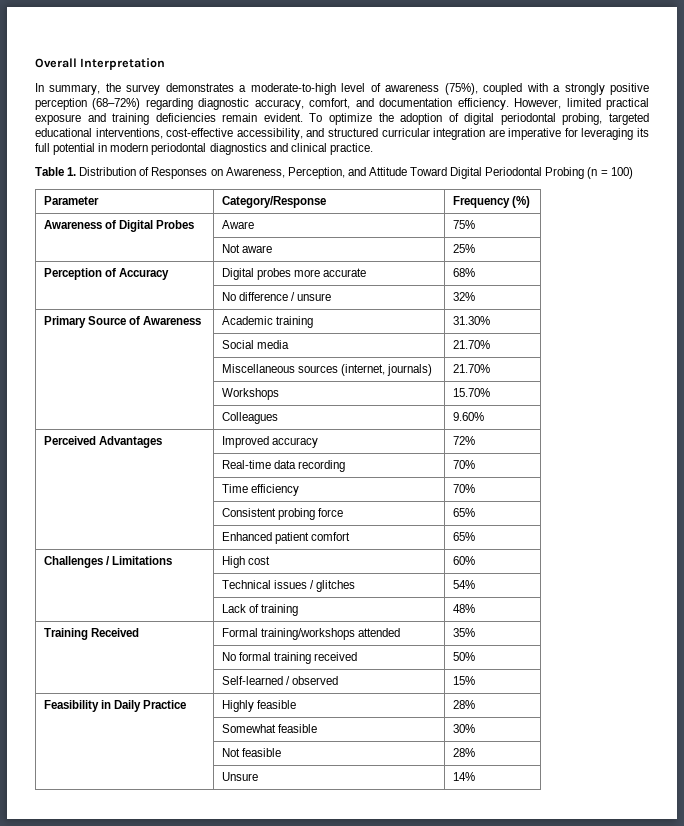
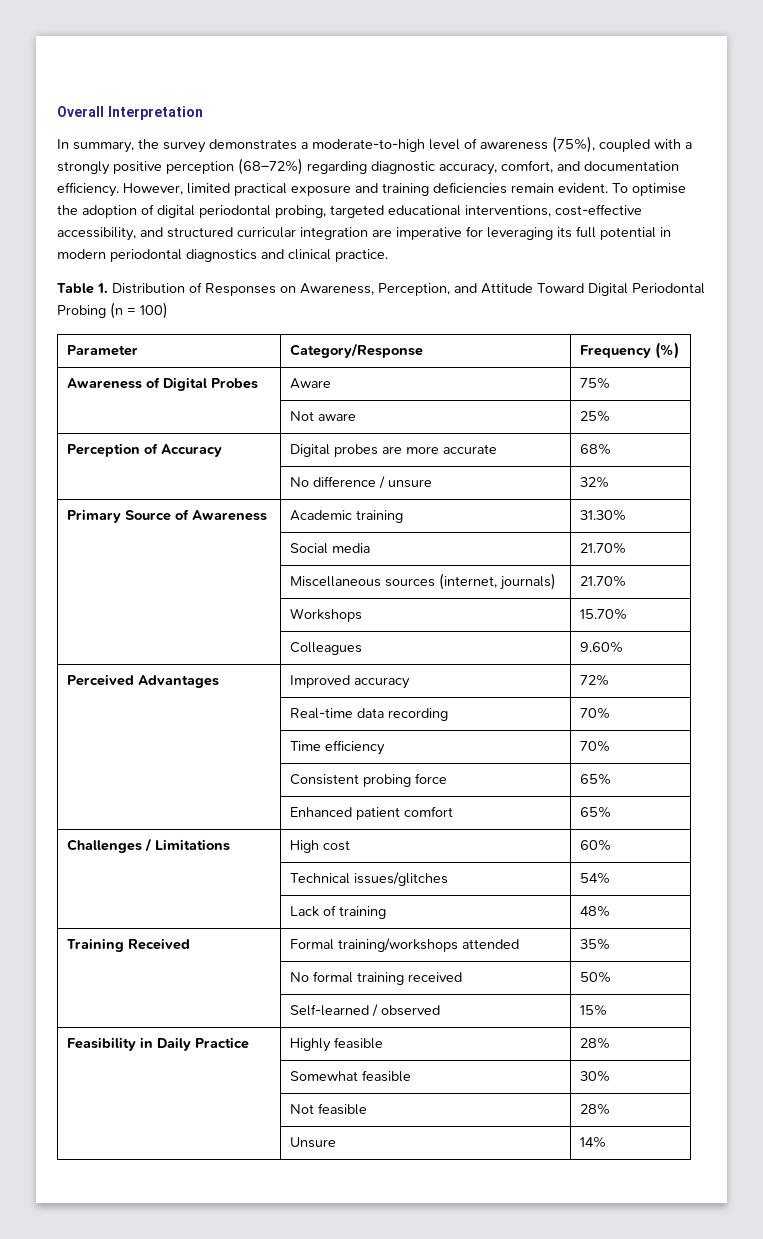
[328,113,372,125] optimize -> [632,183,686,196] optimise
(291, 274) none -> [381,446,402,454] are
[273,580,355,592] issues / glitches -> [353,872,448,886] issues/glitches

